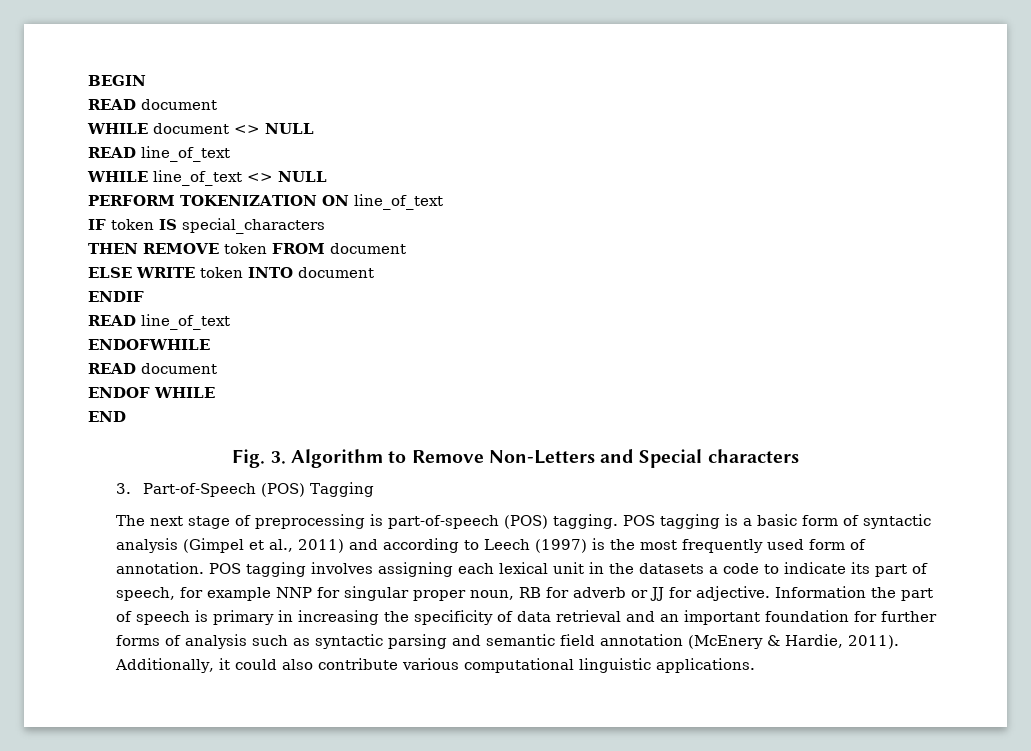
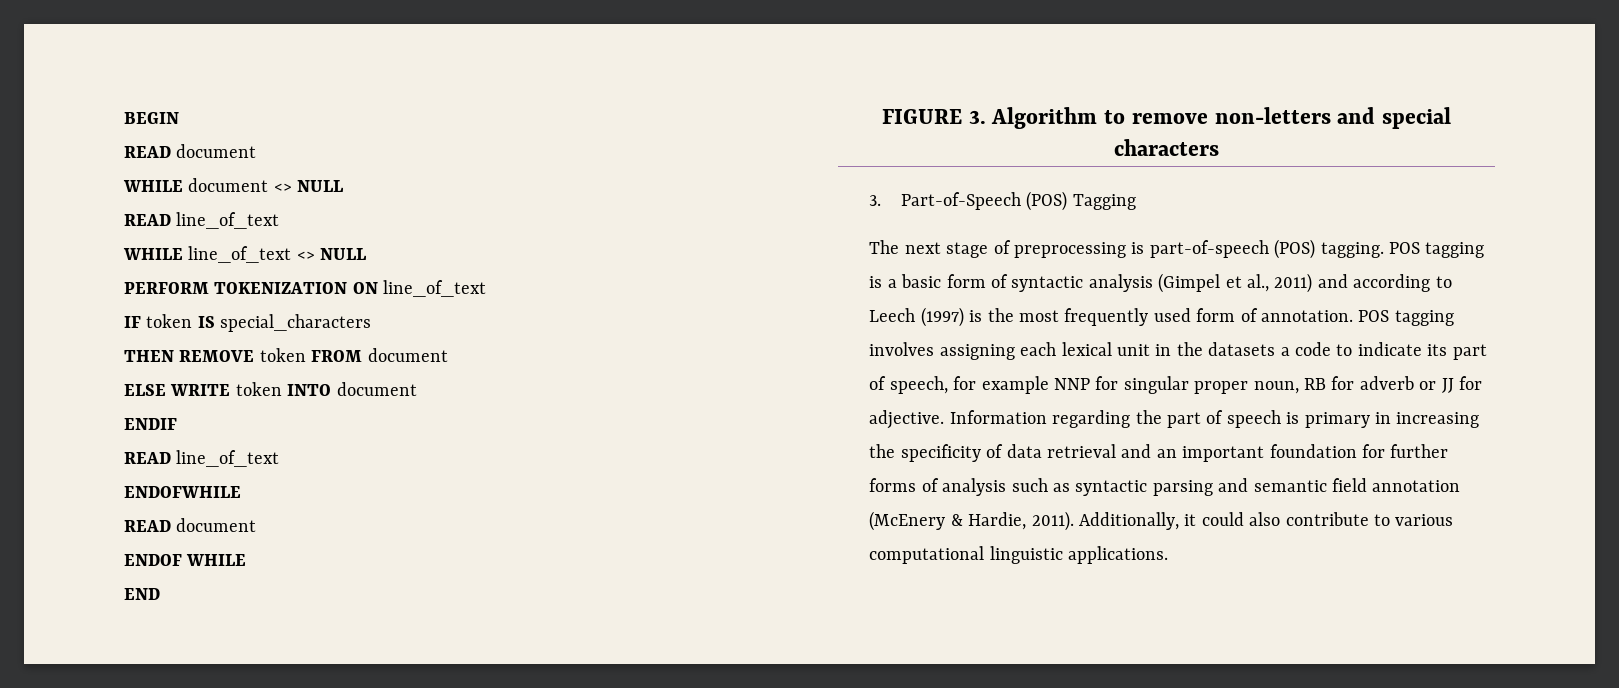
[232,449,266,468] Fig. -> [881,109,962,124] FIGURE
[411,449,703,468] Remove Non-Letters and Special -> [1131,107,1452,129] remove non-letters and special
(866, 592) none -> [1052,410,1131,428] regarding
(398, 664) none -> [1374,514,1391,526] to

